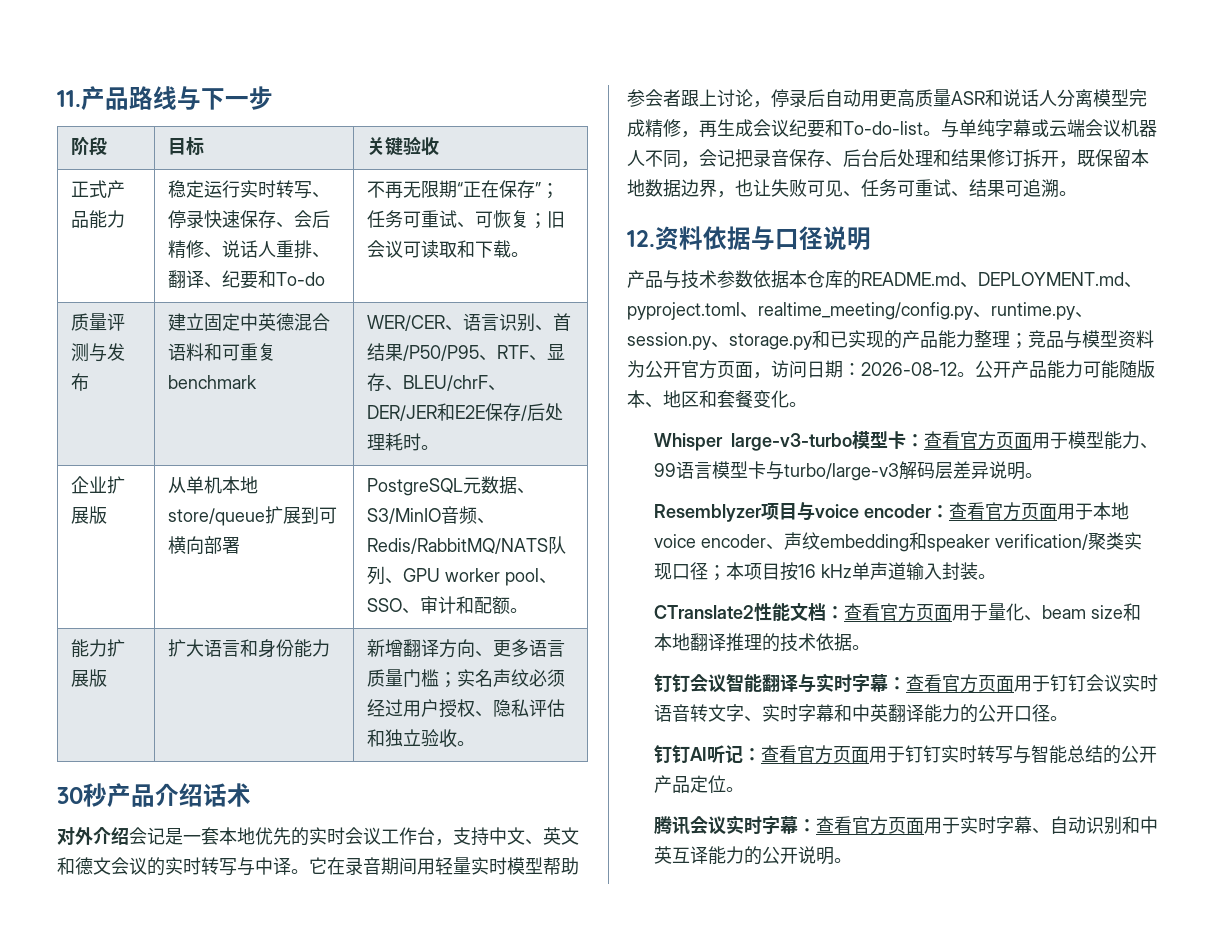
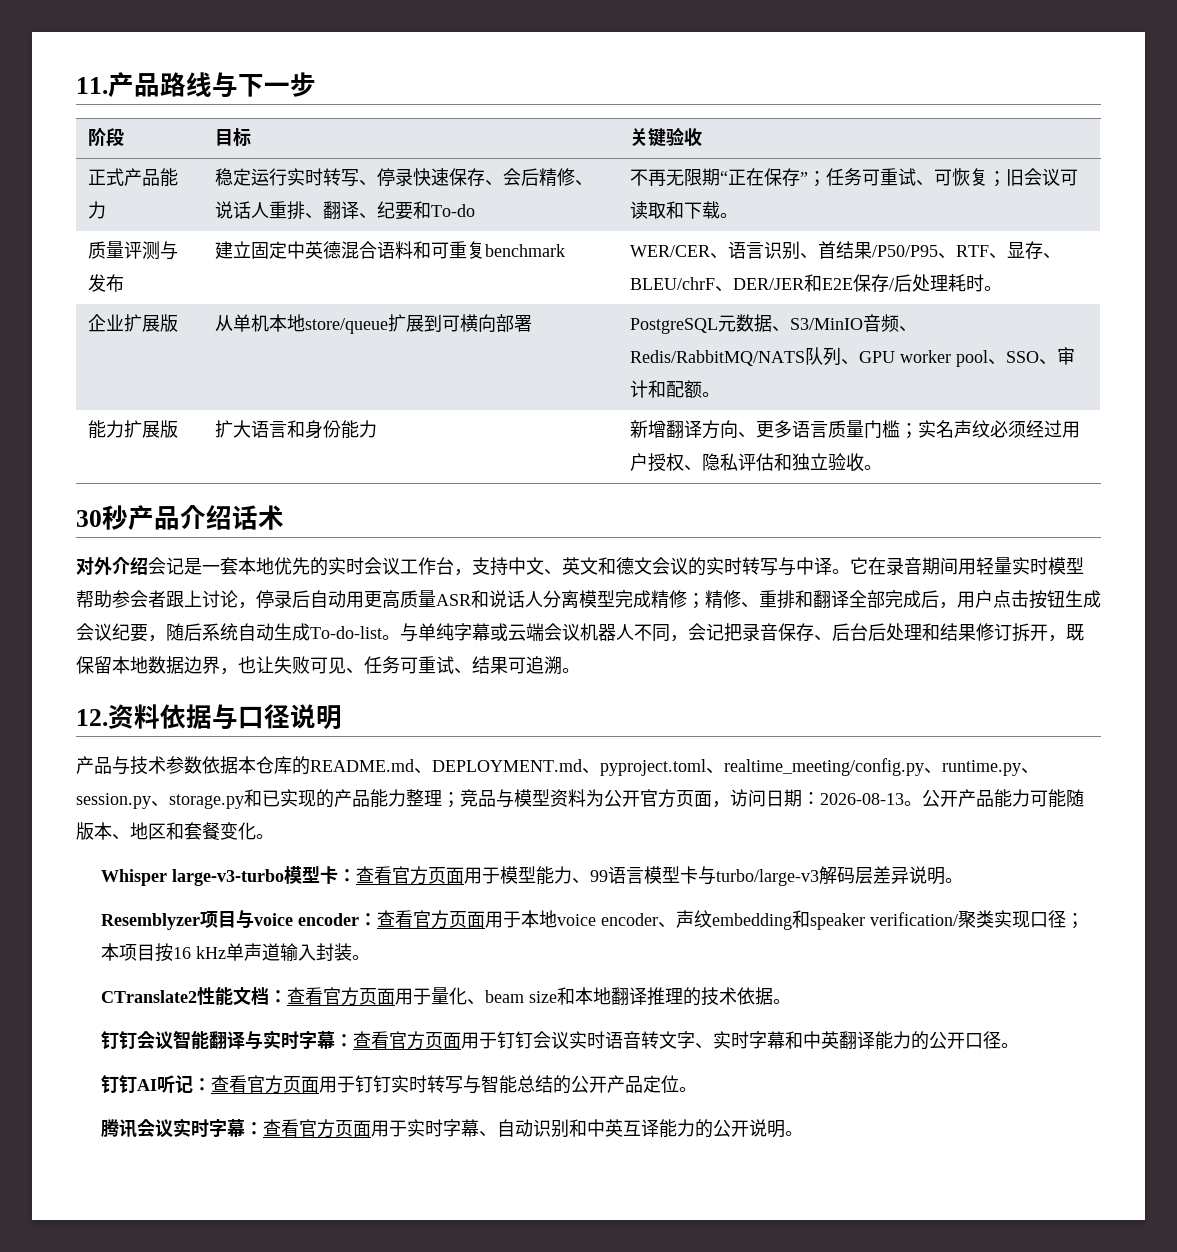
[681,119,843,138] ，再生成会议纪要和 -> [687,590,1101,609] [76,623,310,642] ；精修、重排和翻译全部完成后，用户点击按钮生成会议纪要，随后系统自动生成
[861,362,957,376] 2026-08-12 -> [820,793,904,805] 2026-08-13

